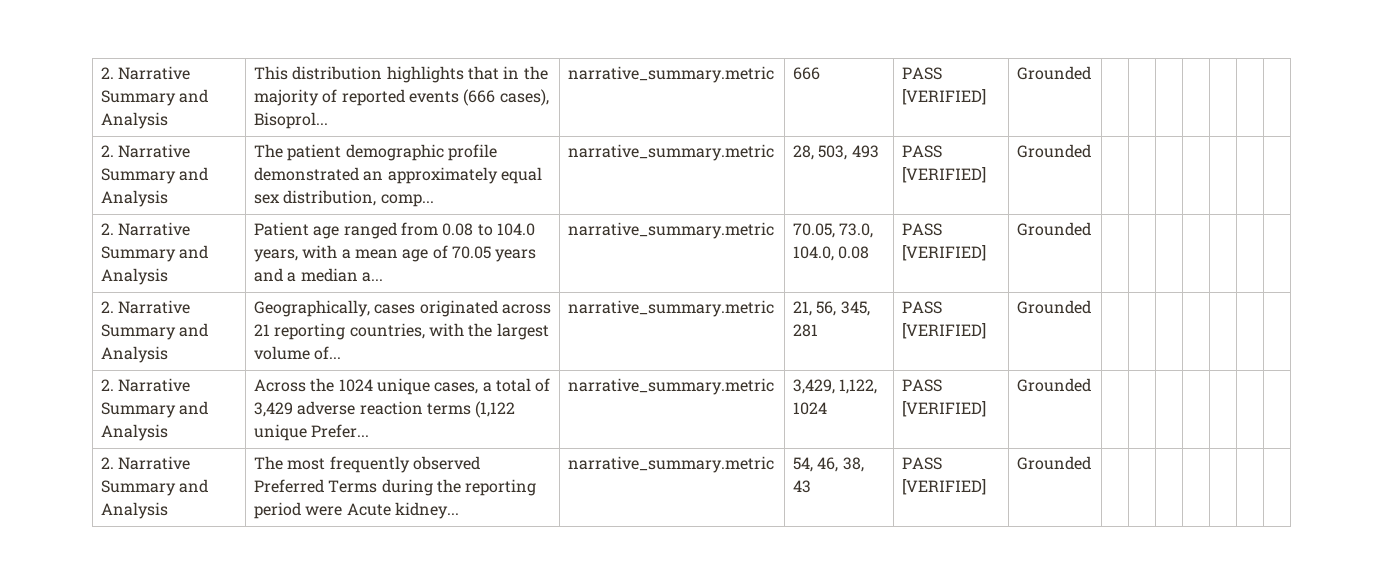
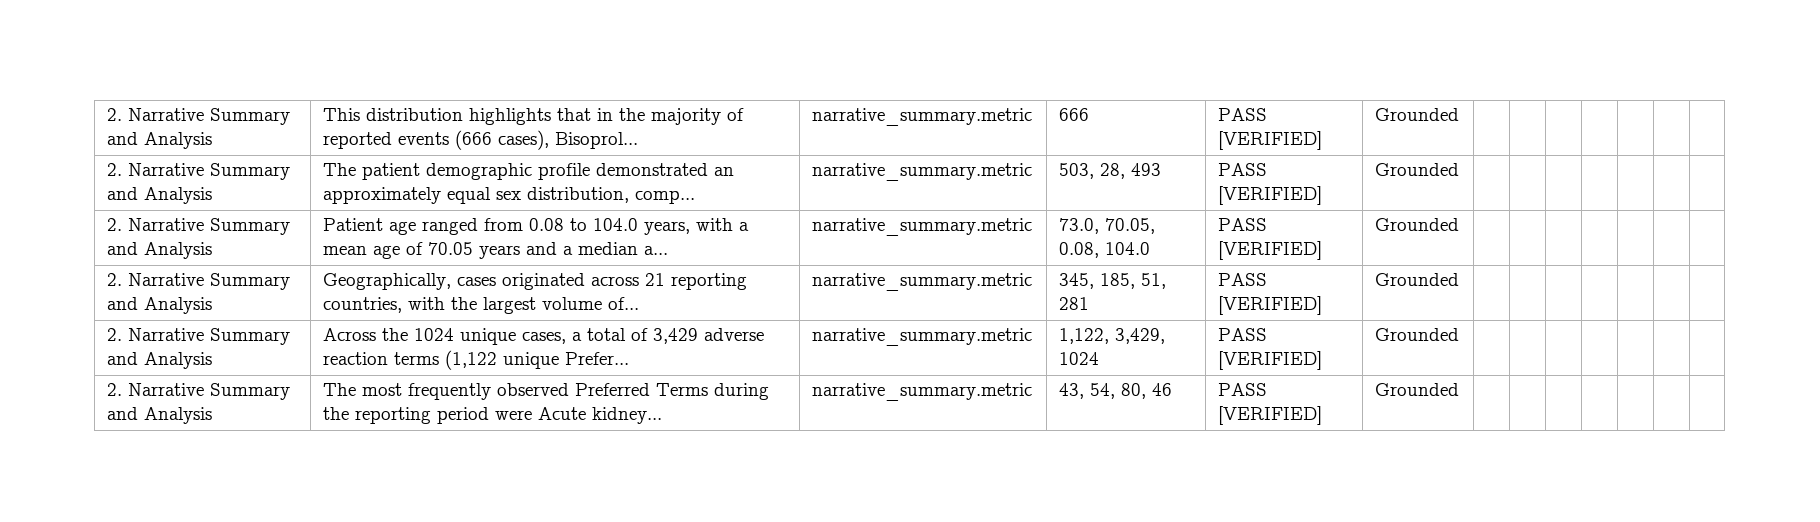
[792,145,848,160] 28, 503, -> [1058,163,1125,179] 503, 28,
[792,223,874,238] [792,246,870,261] 70.05, 73.0, 104.0, 0.08 -> [1058,218,1155,234] [1058,242,1150,258] 73.0, 70.05, 0.08, 104.0
[792,301,870,316] 21, 56, 345, -> [1058,273,1166,289] 345, 185, 51,
[792,379,878,394] 3,429, 1,122, -> [1058,328,1165,344] 1,122, 3,429,
[792,457,864,472] [792,480,811,493] 54, 46, 38, 43 -> [1058,383,1172,399] 43, 54, 80, 46

